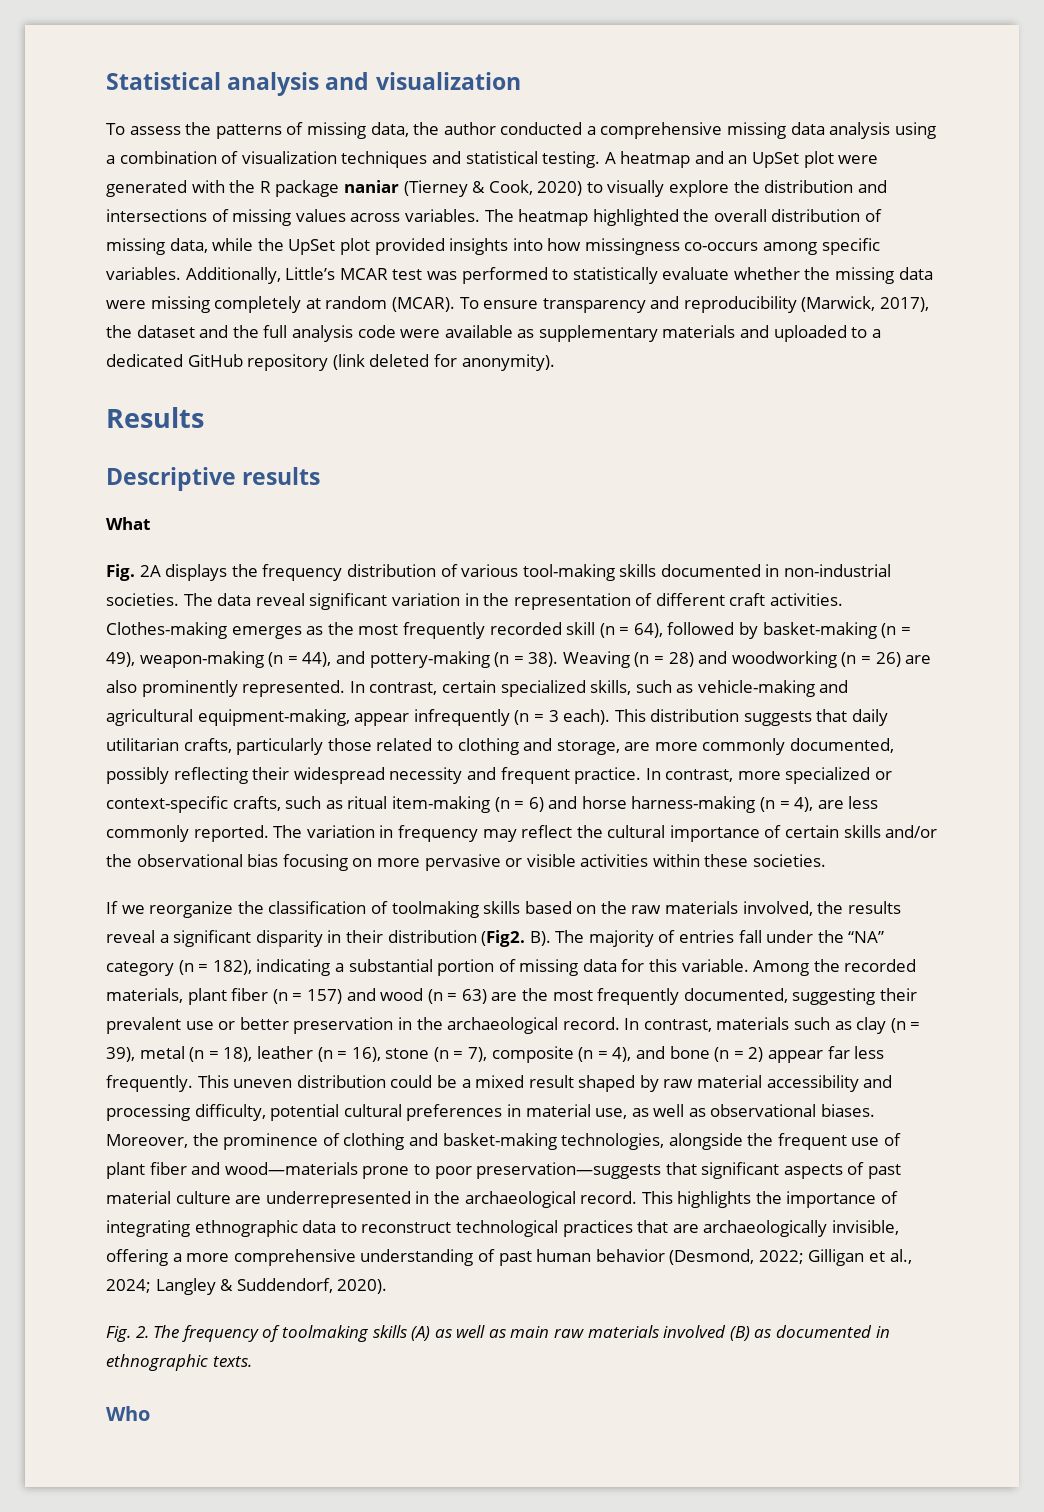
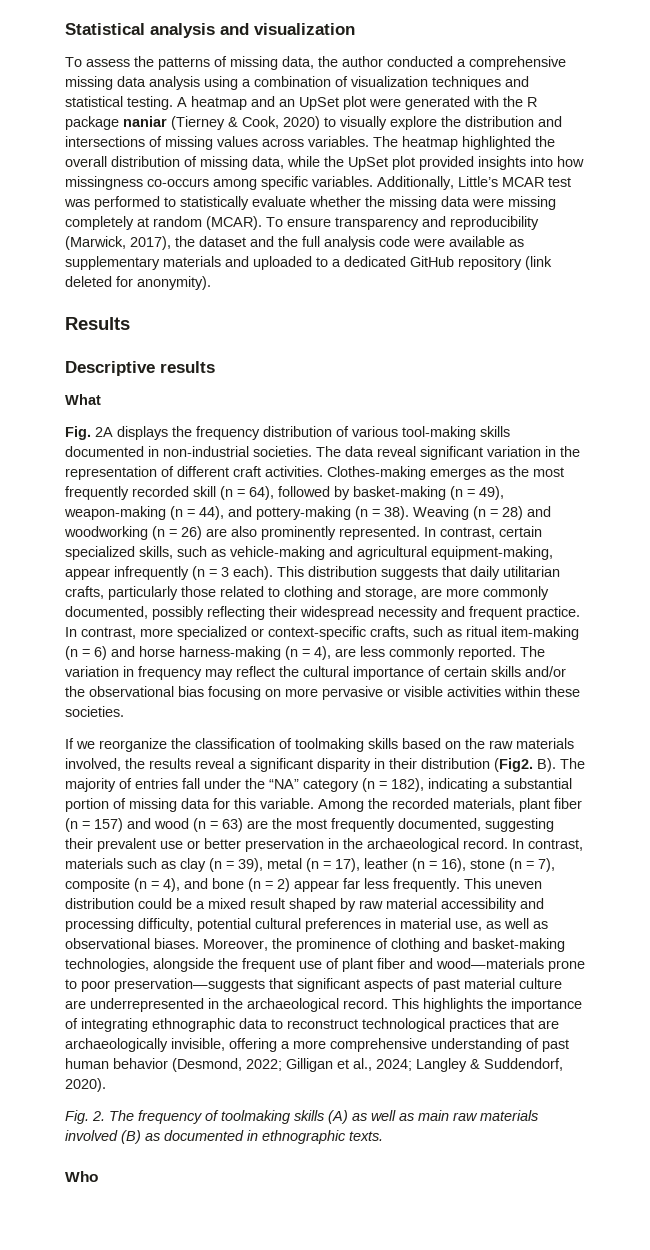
[223,1047,253,1062] 18), -> [335,858,360,872] 17),

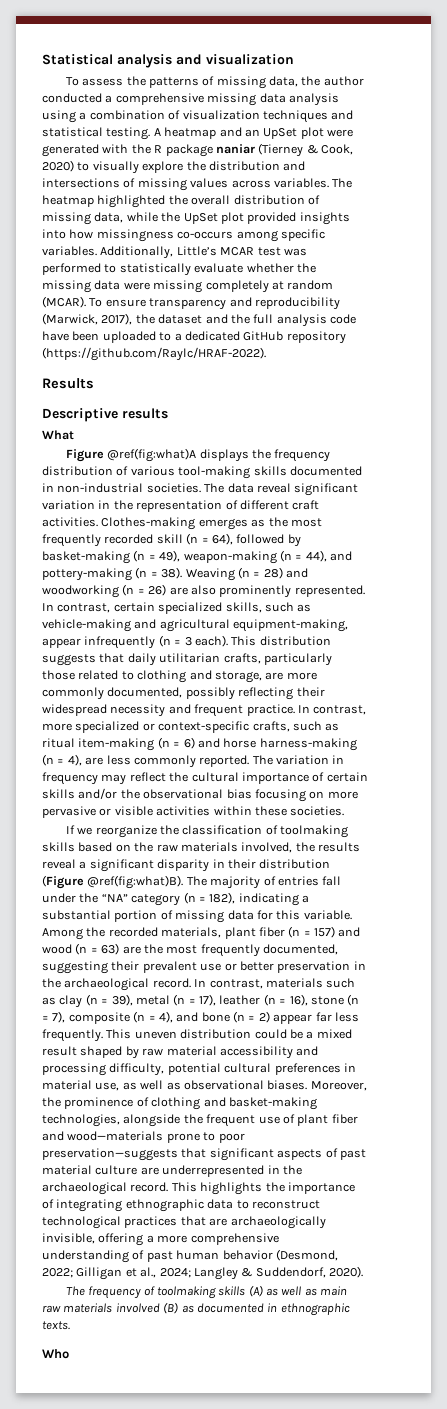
[413,236,524,247] [65,256,249,270] were available as supplementary materials and -> [42,331,100,341] have been
[525,256,552,270] [65,276,211,290] (link deleted for anonymity). -> [42,347,266,361] (https://github.com/Raylc/HRAF-2022).
[65,426,113,440] Fig. 2A -> [65,448,197,462] Figure @ref(fig:what)A
[494,758,556,772] (Fig2. B). -> [42,875,184,889] (Figure @ref(fig:what)B).
[65,1110,105,1124] Fig. 2. -> (363, 1272) none

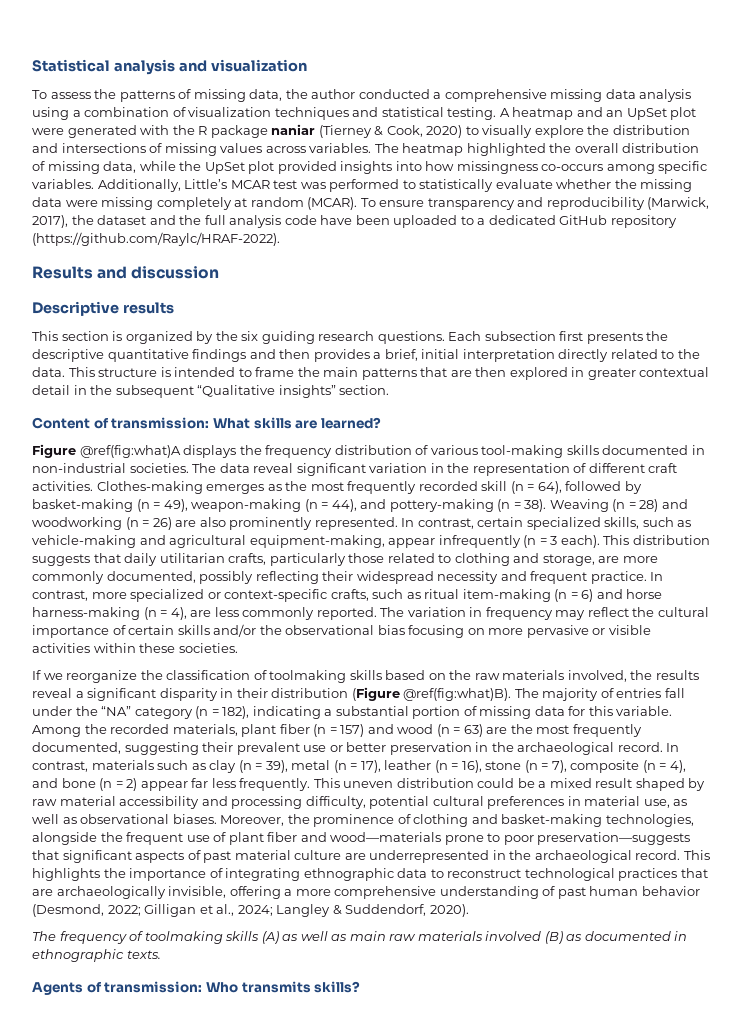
(94, 383) none -> [97,266,220,279] and discussion
[42,430,74,440] What -> [32,331,669,344] [32,349,700,362] [32,367,710,380] [32,385,390,398] [32,417,381,429] This section is organized by the six guiding research questions. Each subsection first presents the descriptive quantitative findings and then provides a brief, initial interpretation directly related to the data. This structure is intended to frame the main patterns that are then explored in greater contextual detail in the subsequent “Qualitative insights” section. // Content of transmission: What skills are learned?
[42,1349,69,1359] Who -> [32,981,361,995] Agents of transmission: Who transmits skills?

